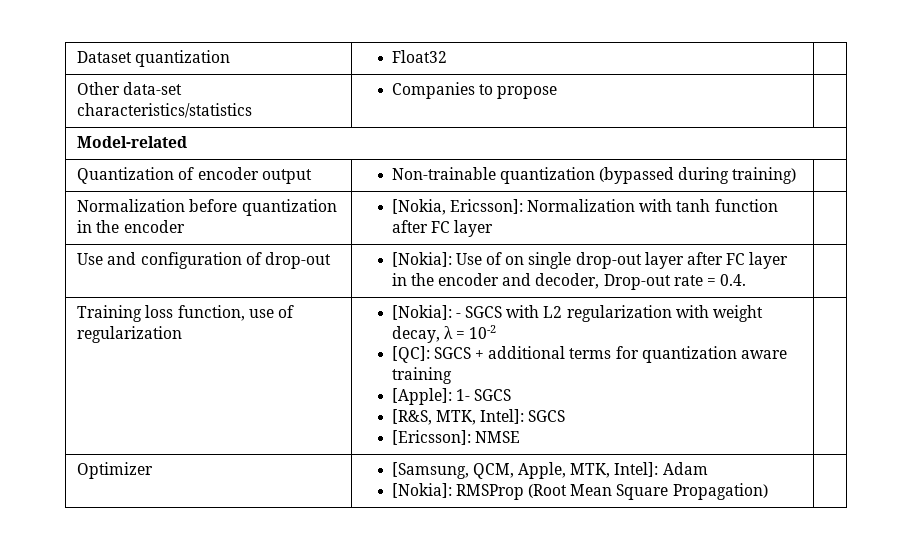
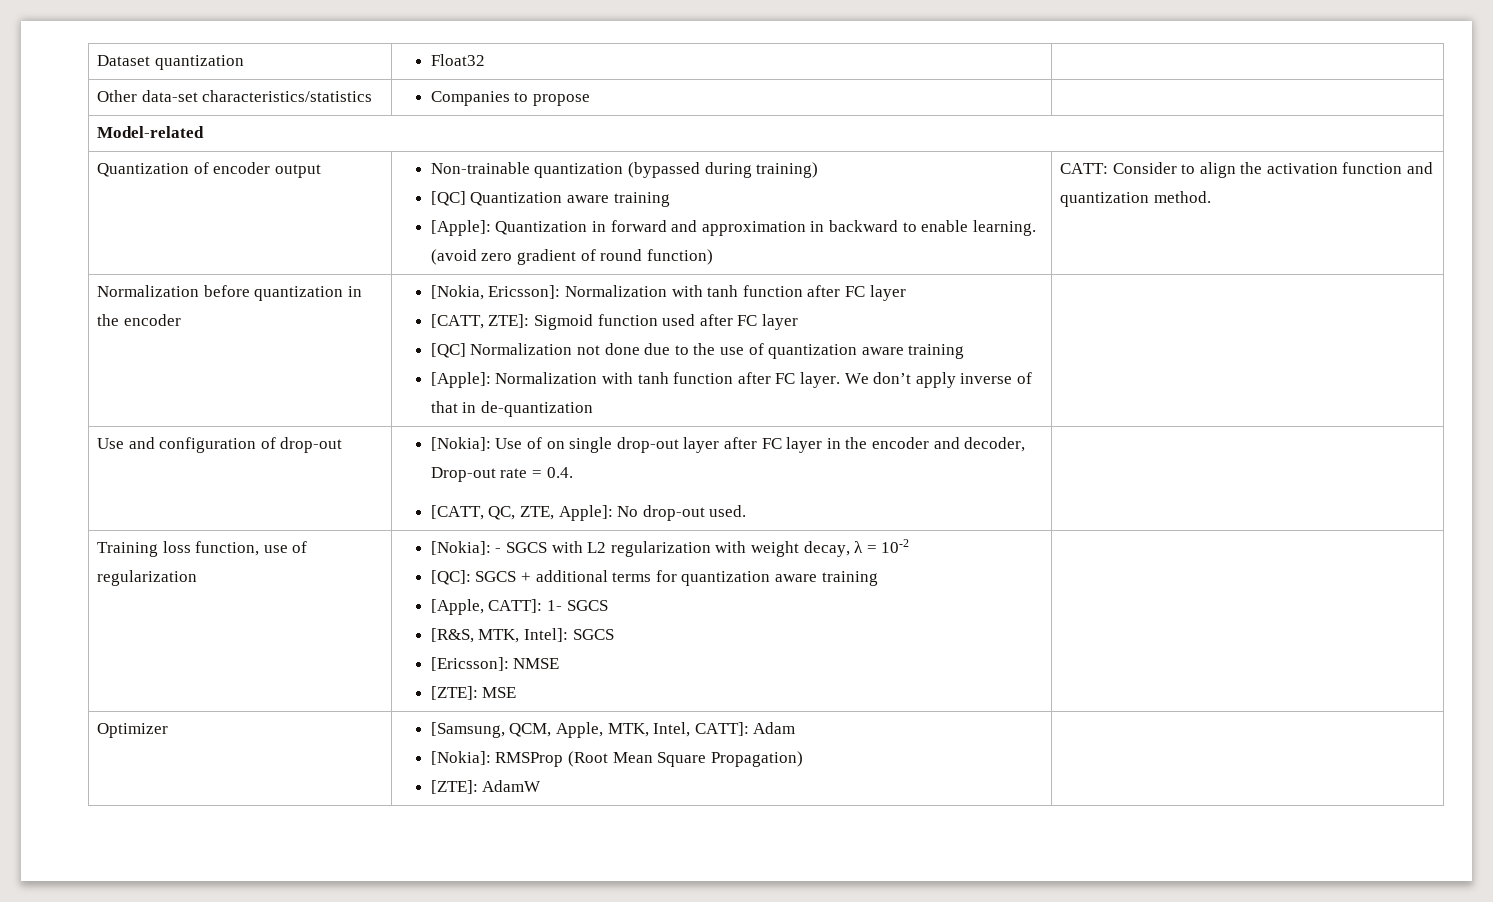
(797, 175) | -> [430,191,670,207] [430,220,1036,236] [430,249,713,265] [1059,162,1434,178] [1059,191,1211,207] // [QC] Quantization aware training // [Apple]: Quantization in forward and approximation in backward to enable learning. (avoid zero gradient of round function) | CATT: Consider to align the activation function and quantization method.
(493, 228) none -> [430,314,799,330] [430,343,965,359] [430,372,1032,388] [430,401,594,417] // [CATT, ZTE]: Sigmoid function used after FC layer // [QC] Normalization not done due to the use of quantization aware training // [Apple]: Normalization with tanh function after FC layer. We don’t apply inverse of that in de-quantization
(747, 280) none -> [430,505,747,521] // [CATT, QC, ZTE, Apple]: No drop-out used.
[391,388,452,405] [Apple]: -> [430,599,543,615] [Apple, CATT]:
(520, 437) none -> [430,686,517,700] // [ZTE]: MSE
[614,462,659,477] Intel]: -> [653,722,749,737] Intel, CATT]:
(768, 491) none -> [430,780,542,794] // [ZTE]: AdamW

